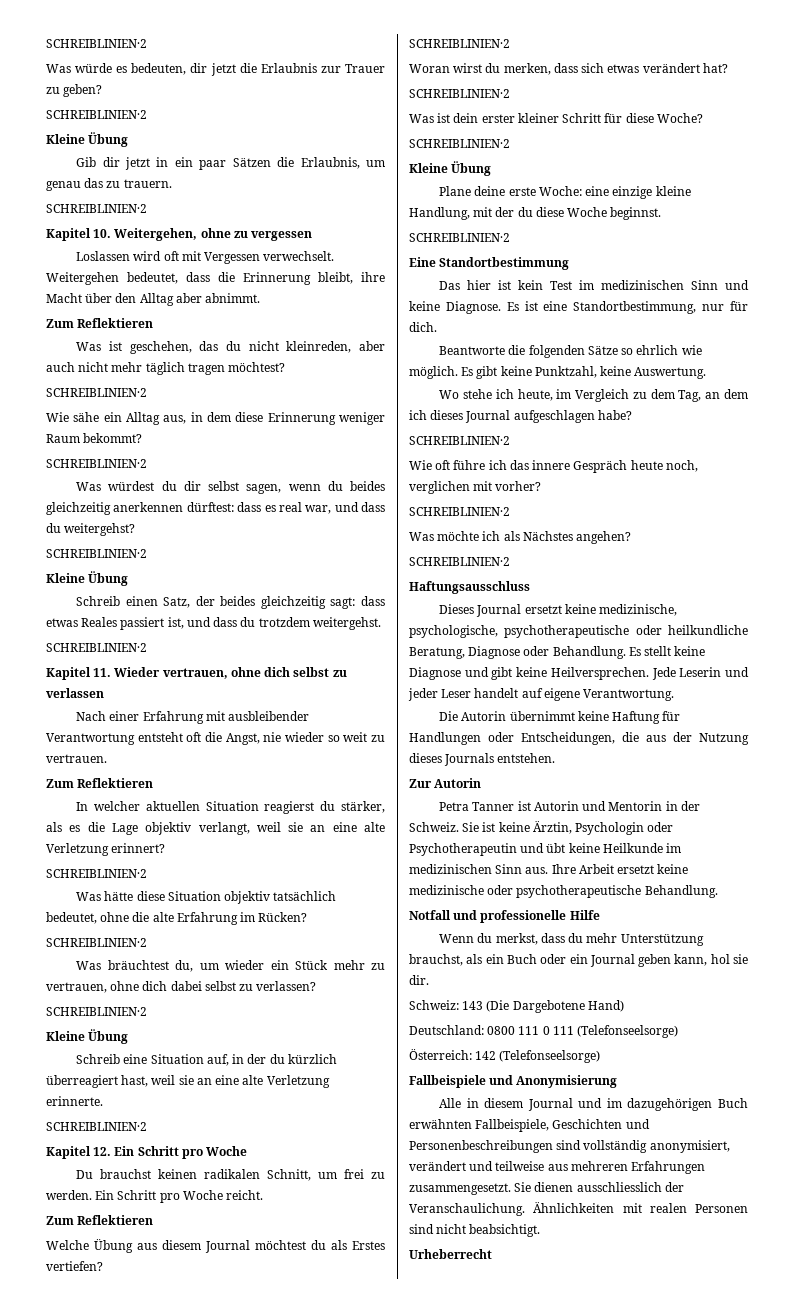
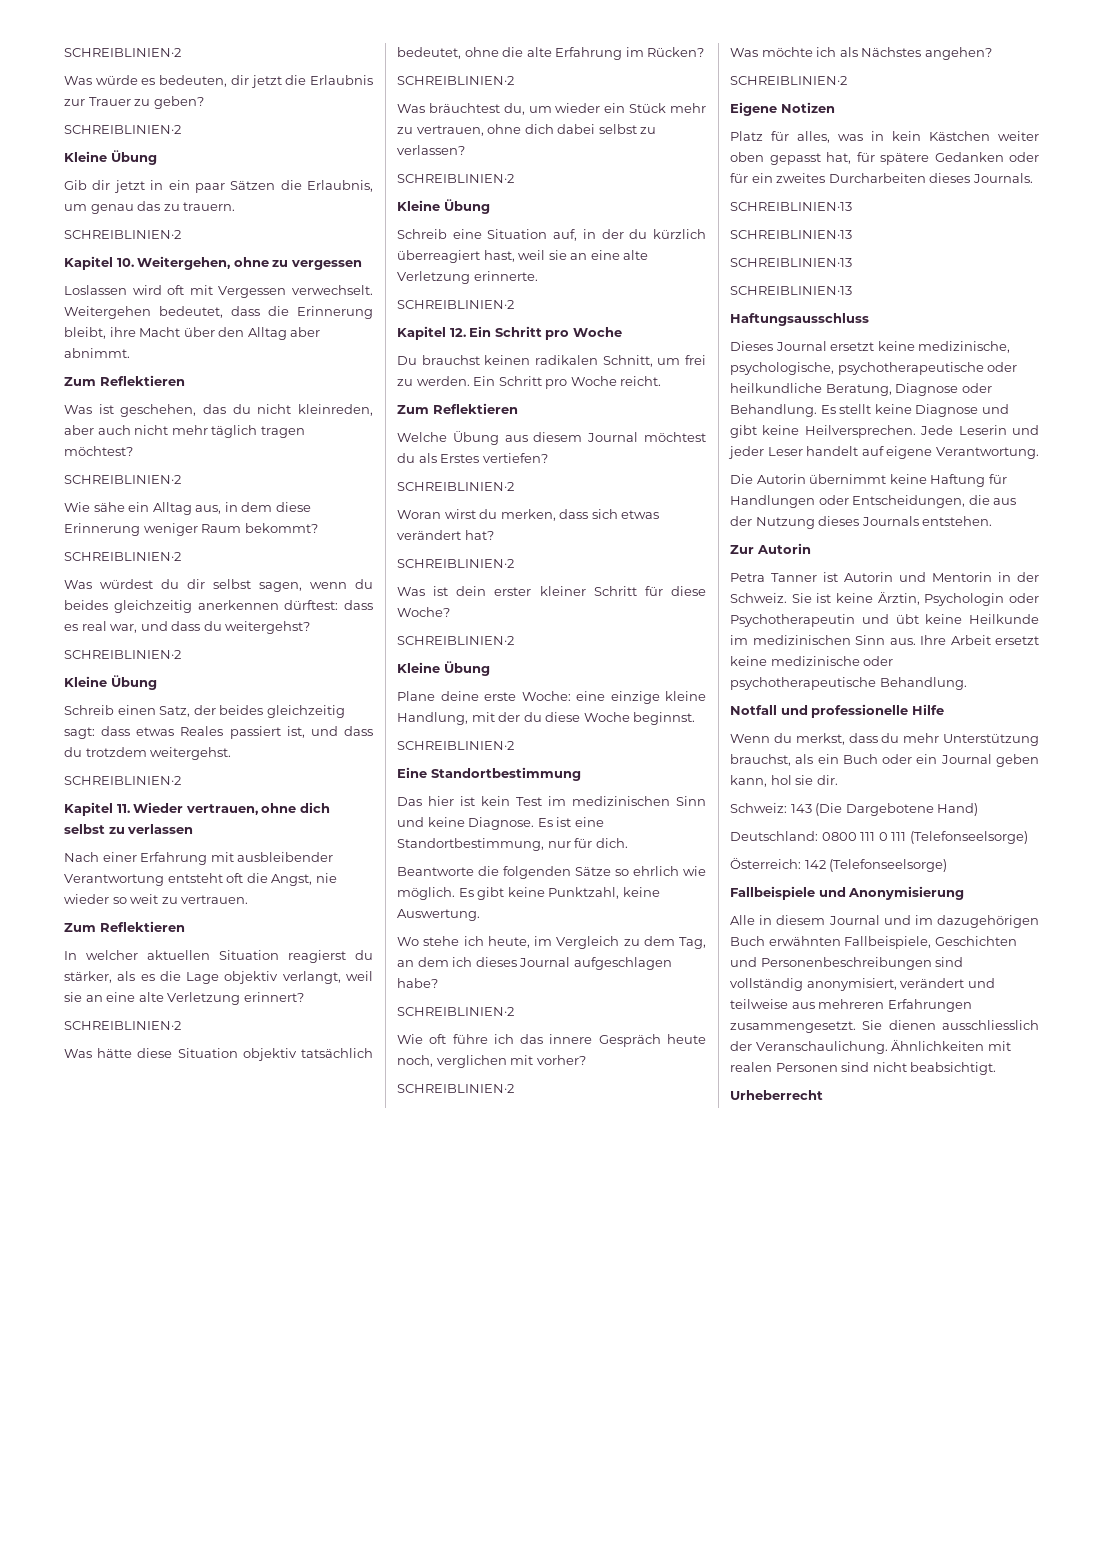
(510, 561) none -> [730,102,835,116] [730,131,1039,143] [730,152,1039,165] [730,173,1033,183] [730,202,852,211] [730,230,852,239] [730,258,852,267] [730,286,852,295] // Eigene Notizen // Platz für alles, was in kein Kästchen weiter oben gepasst hat, für spätere Gedanken oder für ein zweites Durcharbeiten dieses Journals. // SCHREIBLINIEN·13 // SCHREIBLINIEN·13 // SCHREIBLINIEN·13 // SCHREIBLINIEN·13

